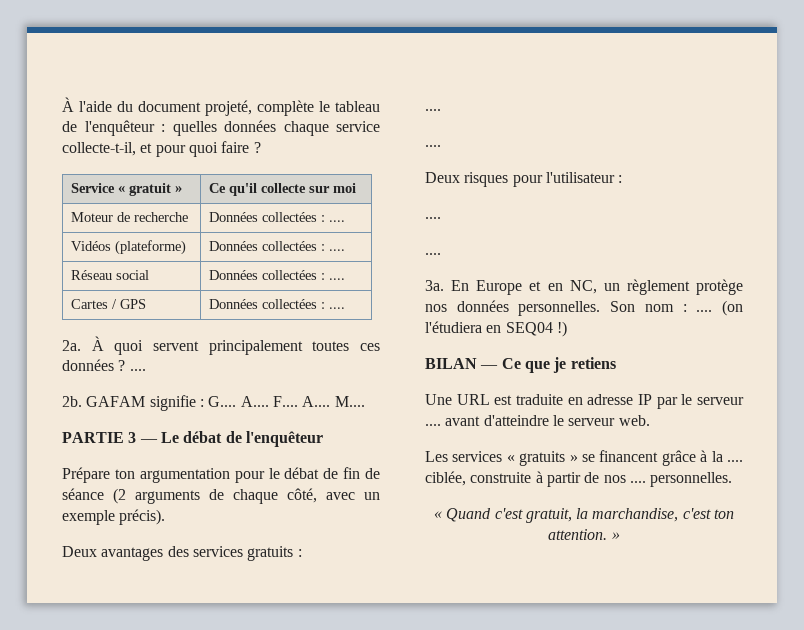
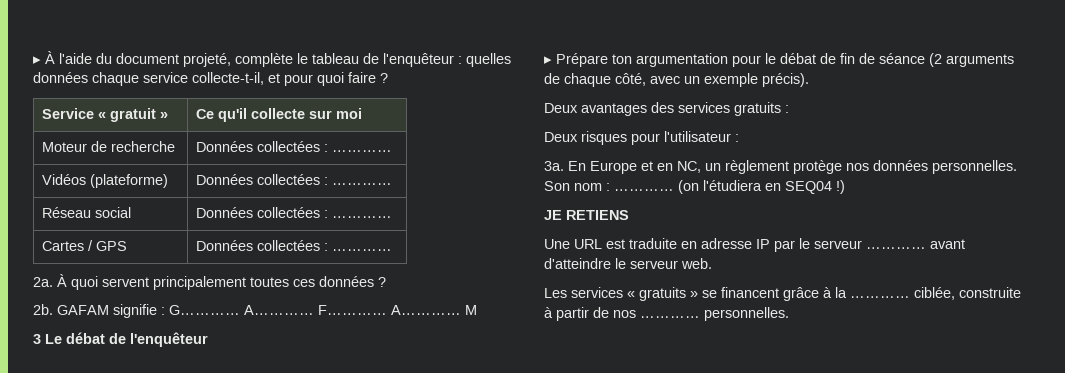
(62, 104) none -> [33,56,41,64] ▸
[329,220,346,222] .... -> [332,150,393,152] …………
[329,249,346,251] .... -> [332,183,393,185] …………
[329,278,346,280] .... -> [332,216,393,218] …………
[329,307,346,309] .... -> [332,249,393,251] …………
[129,369,146,371] .... -> (386, 282) none
[208,396,365,407] [62,432,158,443] G.... A.... F.... A.... M.... // PARTIE 3 — -> [169,305,477,315] [33,334,41,344] G………… A………… F………… A………… M // 3
(323, 439) none -> [544,56,552,64] ▸
[425,109,441,111] [425,145,441,147] // .... // .... -> (789, 109) none
[425,217,441,219] [425,253,441,255] // .... // .... -> (739, 138) none
[696,310,713,312] .... -> [614,189,674,191] …………
[425,357,616,373] BILAN — Ce que je retiens -> [544,210,629,220] JE RETIENS
[425,424,441,426] .... -> [866,247,926,249] …………
[727,460,743,462] .... -> [850,296,910,298] …………
[629,472,733,487] [433,508,735,523] [548,529,620,540] .... personnelles. // « Quand c'est gratuit, la marchandise, c'est ton attention. » -> [640,307,789,321] ………… personnelles.

